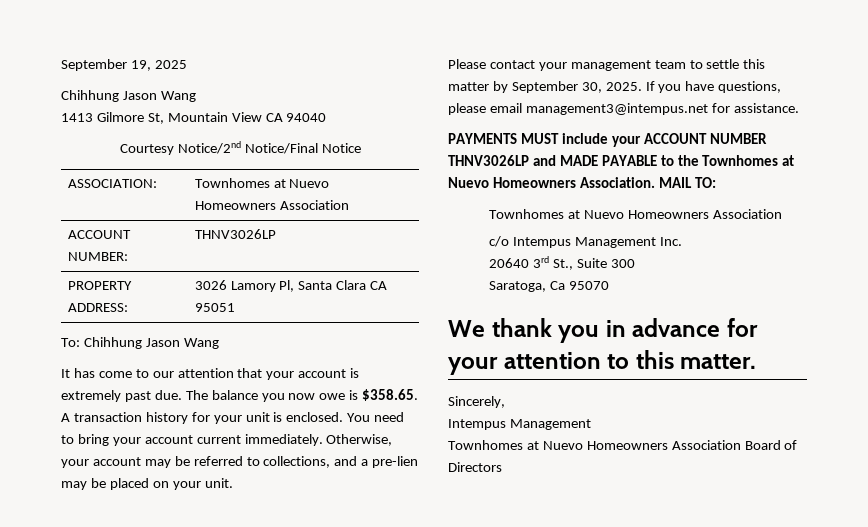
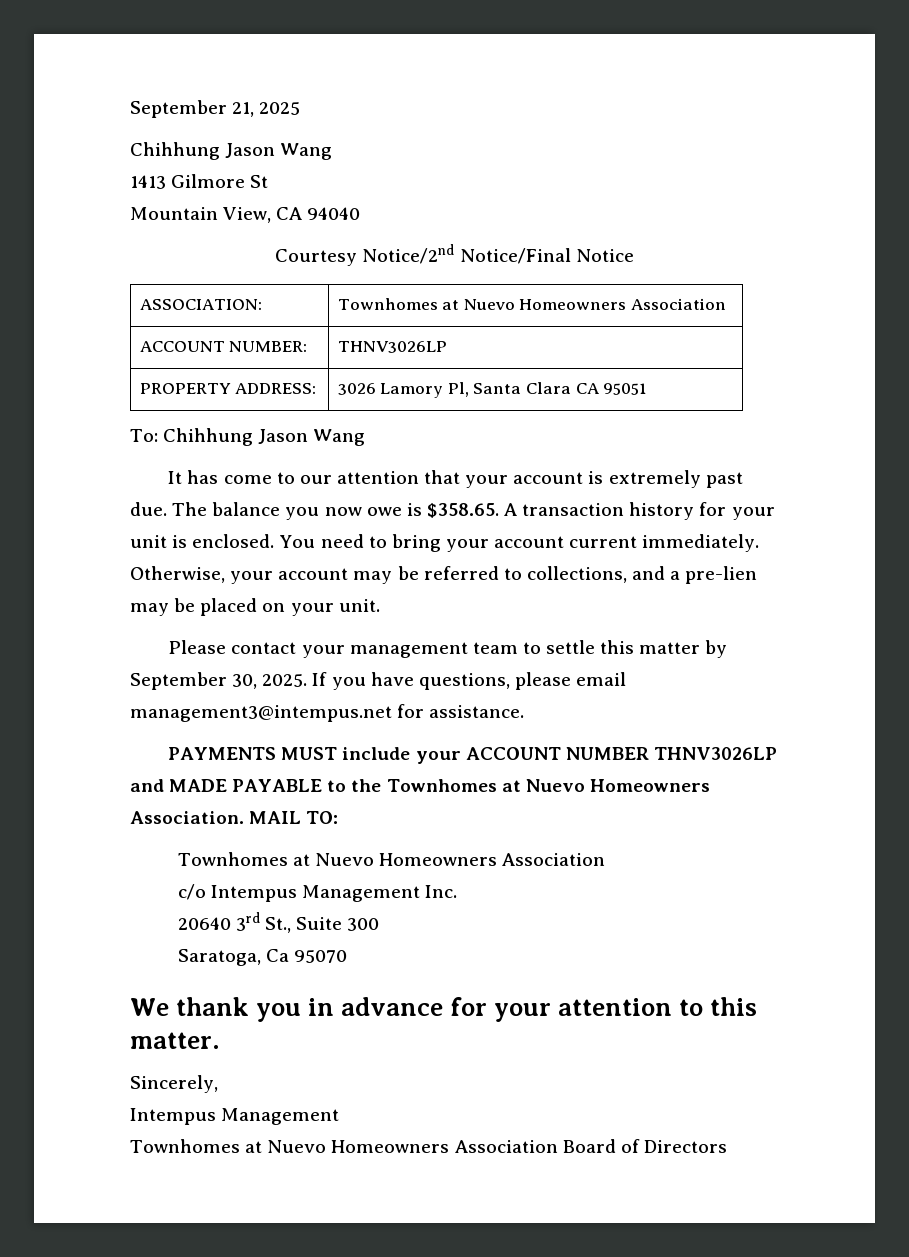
[61,59,151,71] September 19, -> [130,100,255,118] September 21,
[147,112,262,124] St, Mountain View -> [250,175,269,188] [130,207,272,223] St // Mountain View,

